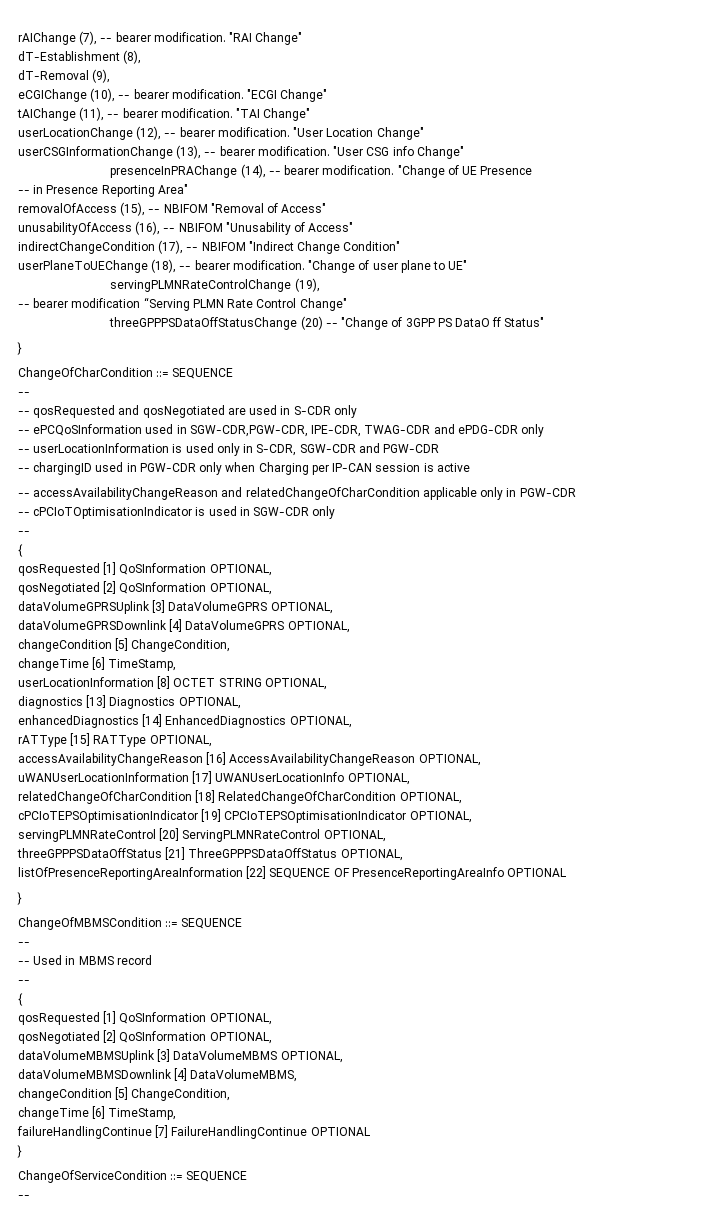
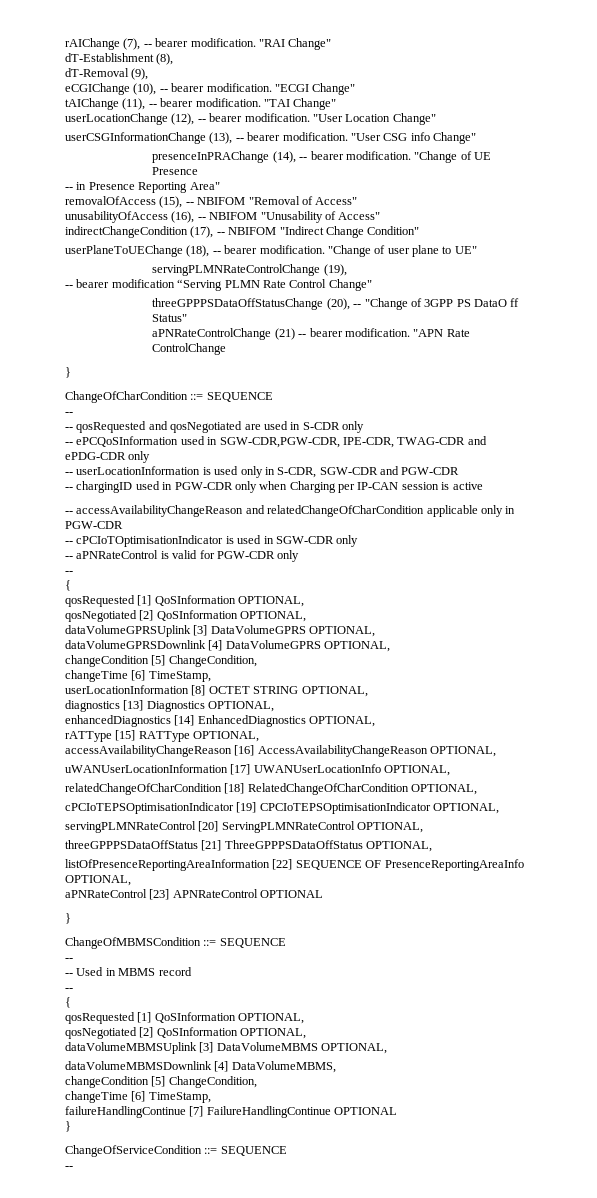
[300,316,323,330] (20) -> [326,298,350,310] (20),
(545, 322) none -> [152,328,470,340] [152,343,227,355] // aPNRateControlChange (21) -- bearer modification. "APN Rate ControlChange
(336, 512) none -> [65,550,300,562] // -- aPNRateControl is valid for PGW-CDR only
(504, 873) none -> [65,875,131,886] [65,889,258,900] OPTIONAL, // aPNRateControl [23] APNRateControl

